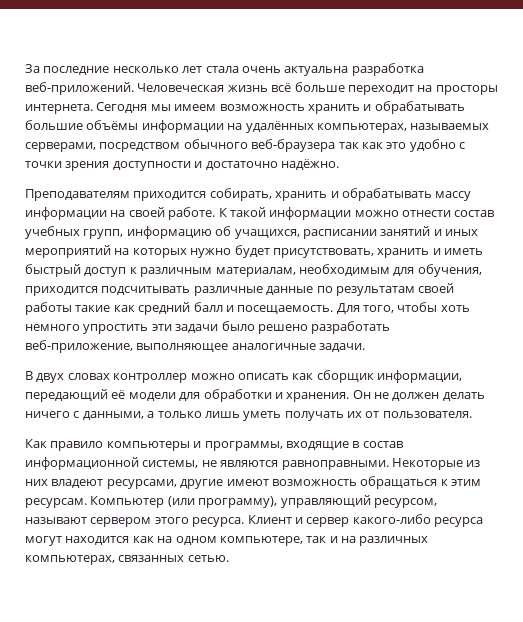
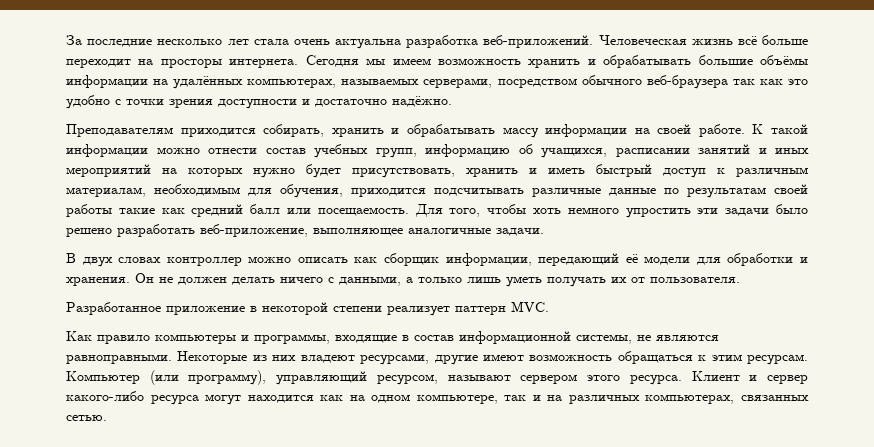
[225,305,234,312] и -> [287,208,311,214] или
(472, 414) none -> [66,301,549,316] // Разработанное приложение в некоторой степени реализует паттерн MVC.

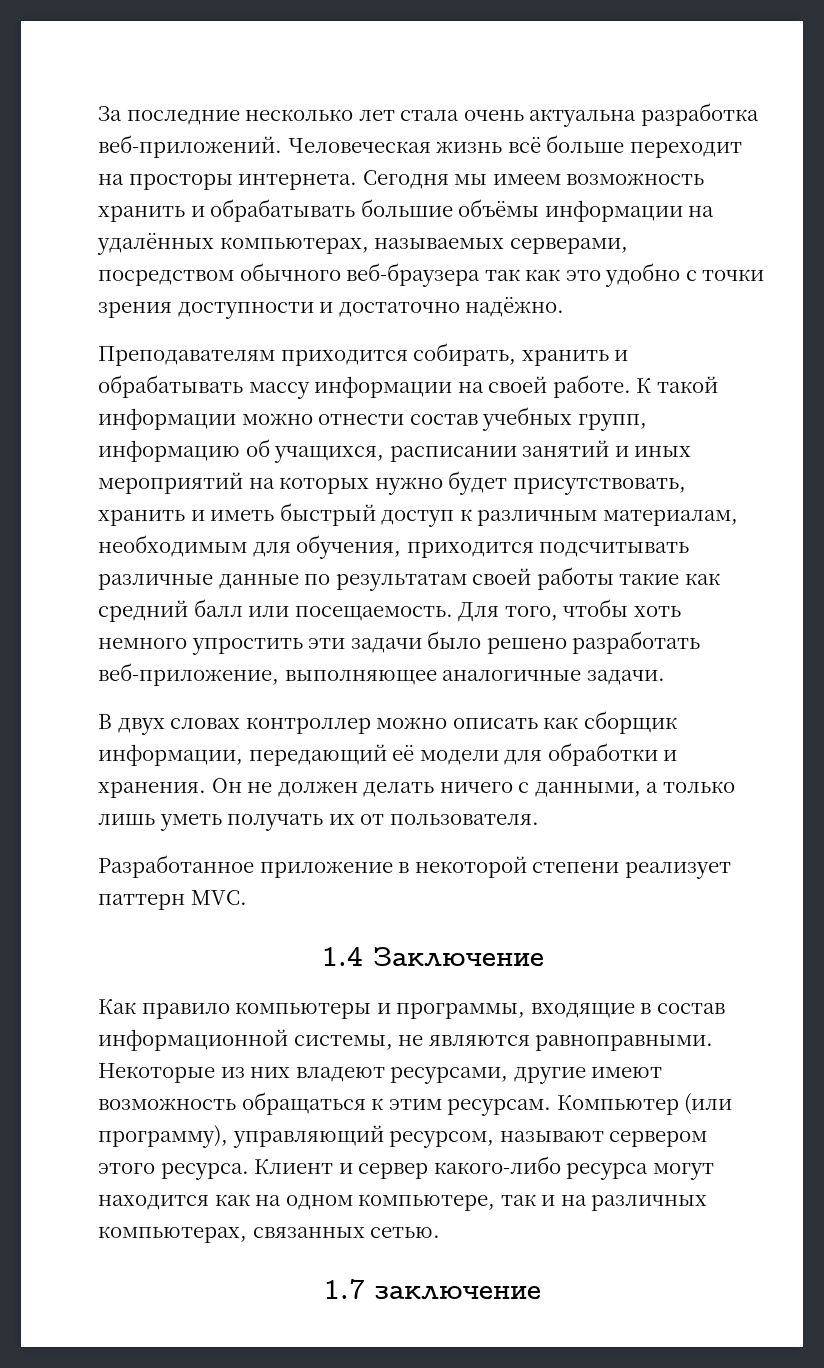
(549, 306) none -> [321,947,544,967] // 1.4 Заключение
(107, 418) none -> [324,1279,541,1300] // 1.7 заключение

